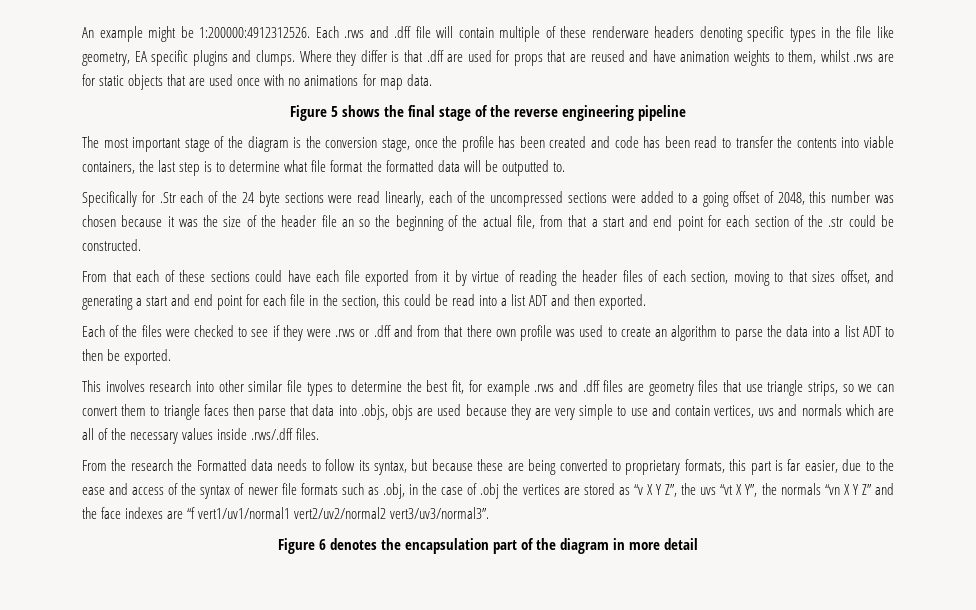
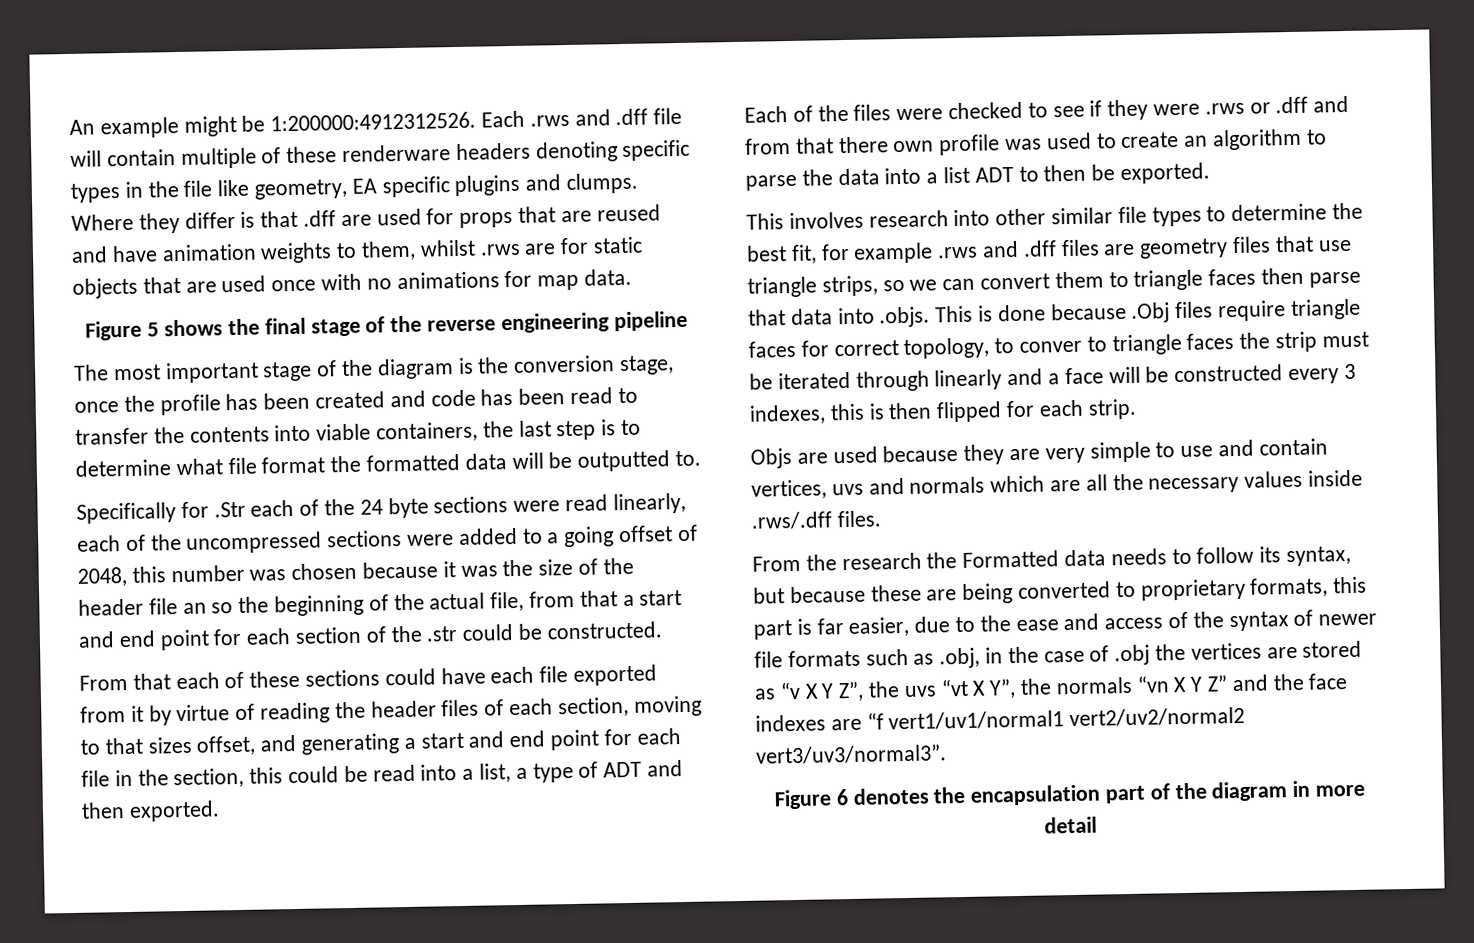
[510,294,526,306] list -> [479,761,599,783] list, a type of
[360,404,413,420] .objs, objs -> [879,298,1361,328] [748,331,1369,359] [749,363,1356,392] [749,398,1137,425] [750,448,792,469] .objs. This is done because .Obj files require triangle faces for correct topology, to conver to triangle faces the strip must be iterated through linearly and a face will be constructed every 3 indexes, this is then flipped for each strip. // Objs
[98,428,109,440] of -> (1108, 482) none

